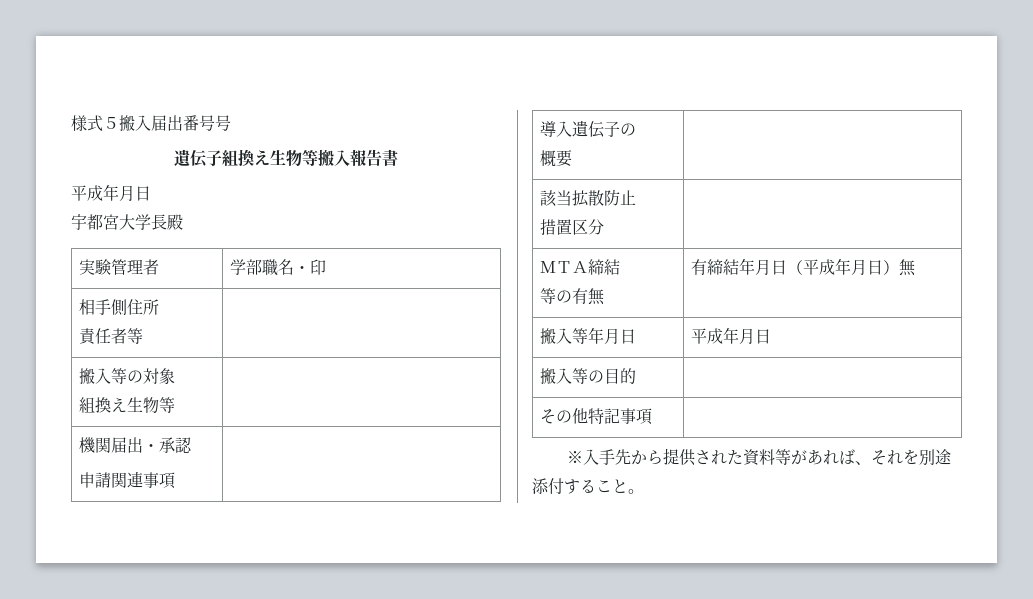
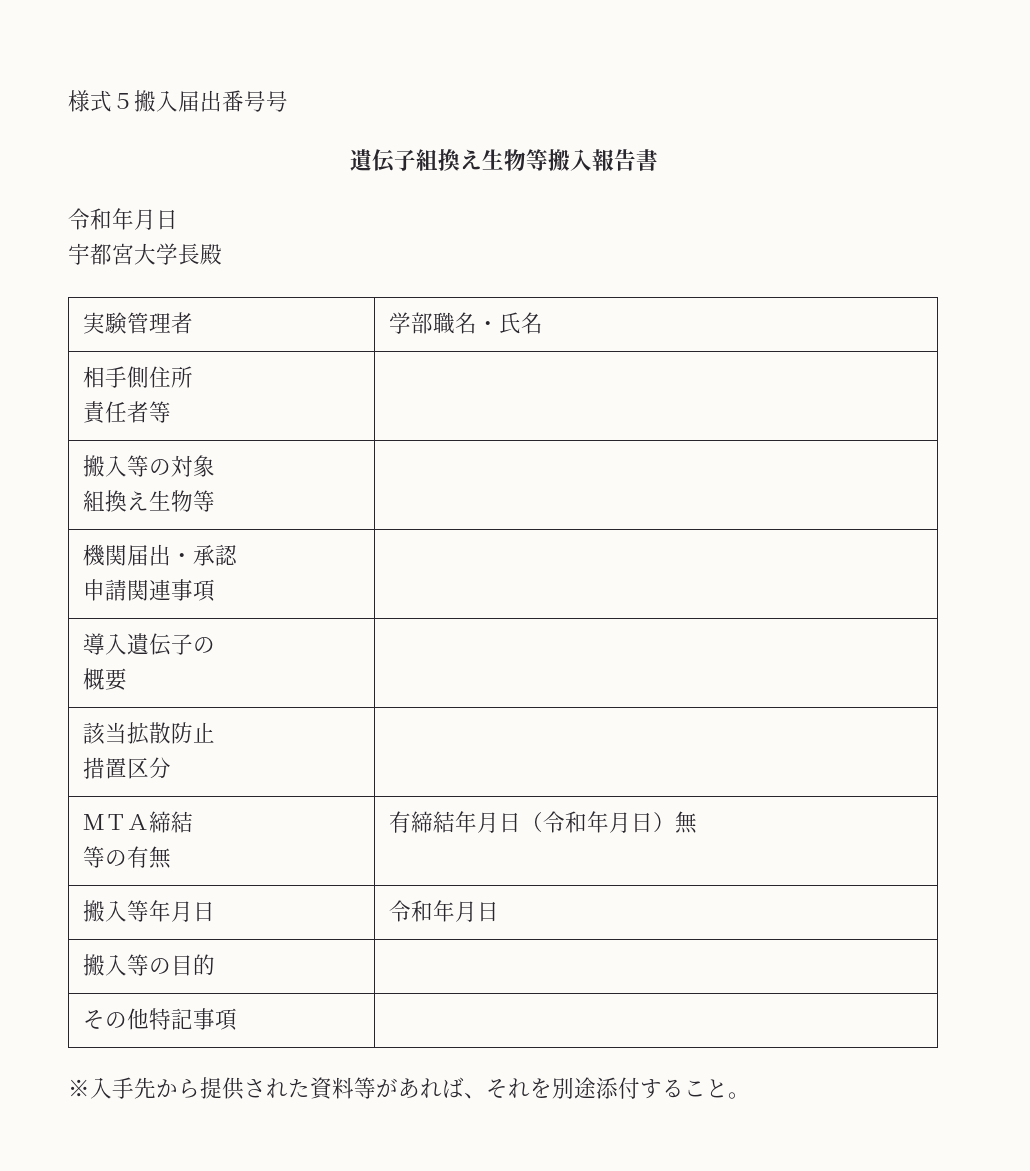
[71,185,103,201] 平成 -> [68,208,112,230] 令和
[309,259,326,275] 印 -> [498,312,543,334] 氏名
[802,259,835,275] 平成 -> [542,811,587,833] 令和
[690,328,723,344] 平成 -> [388,900,433,922] 令和

